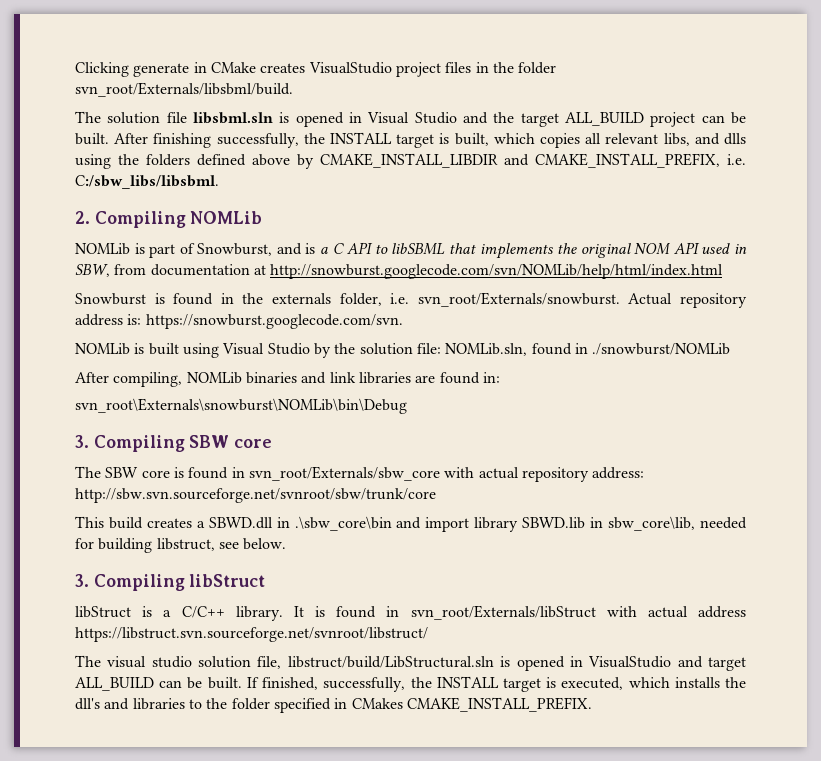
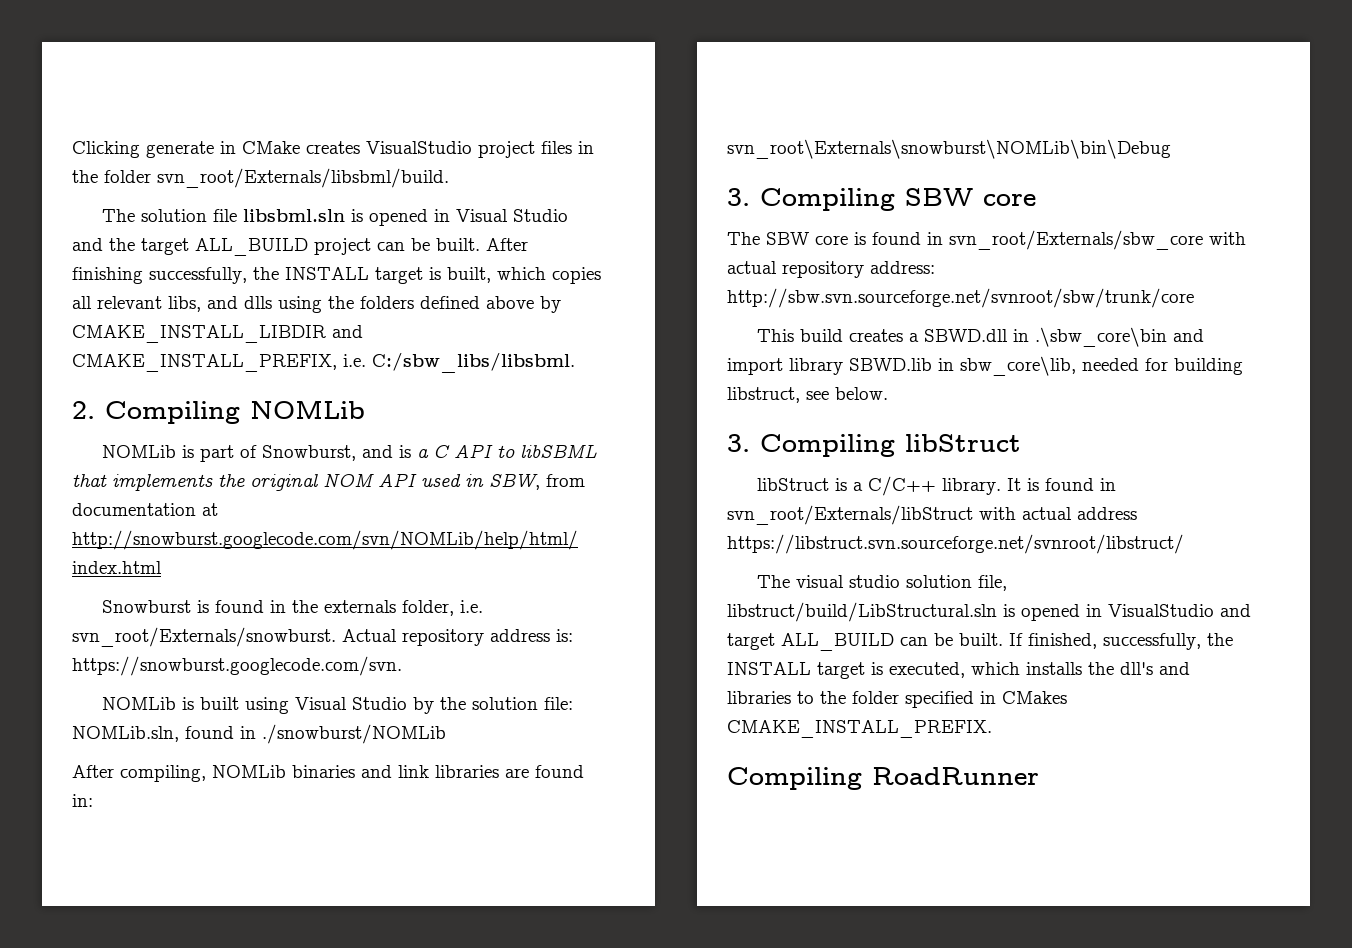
(592, 704) none -> [727,767,1039,790] // Compiling RoadRunner

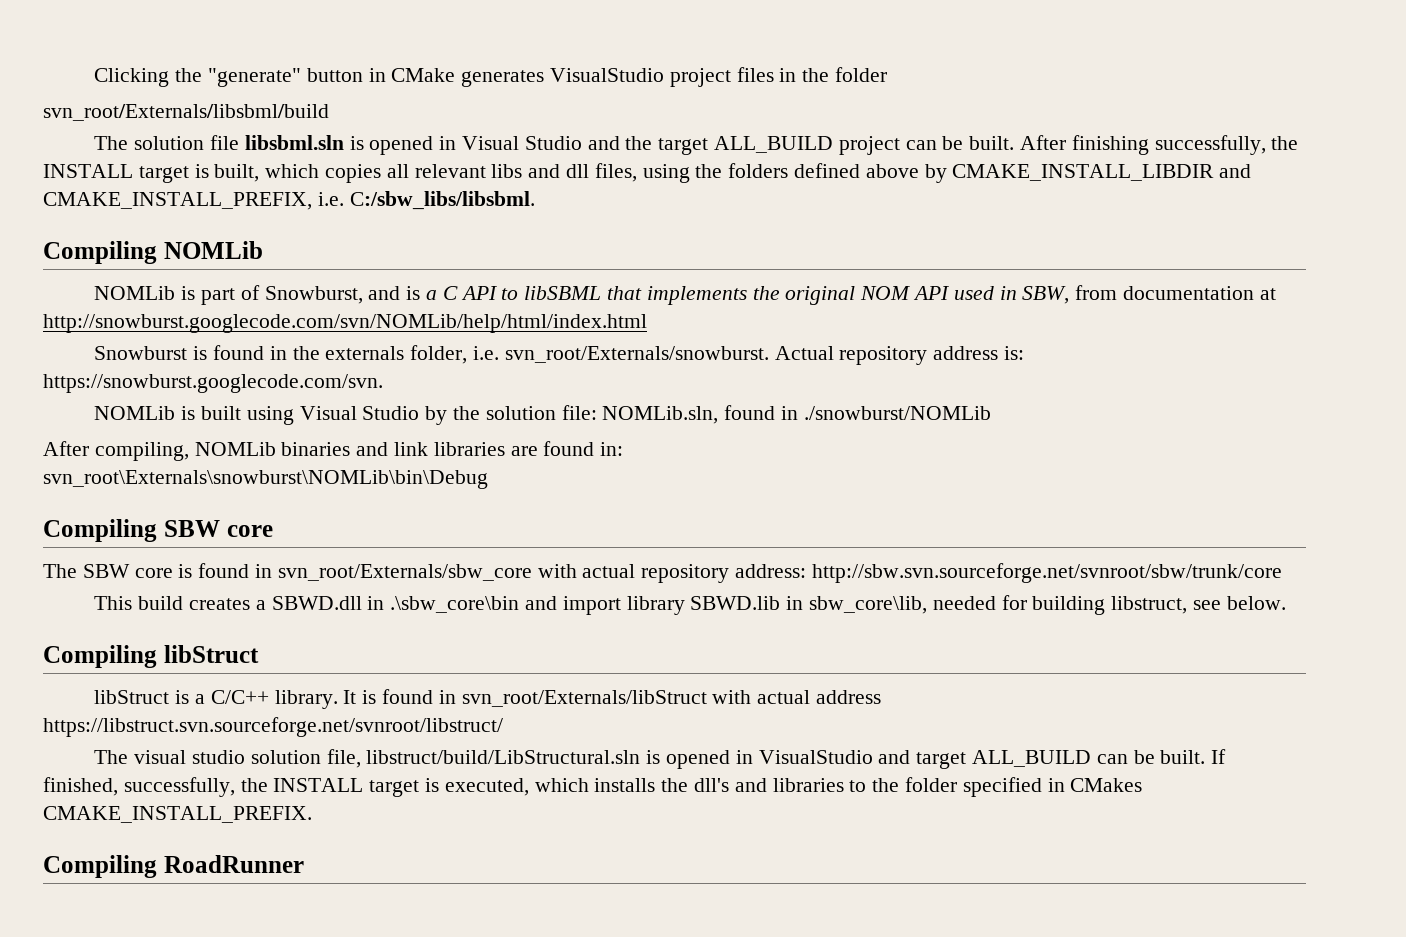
[146,141,214,158] generate -> [175,68,363,87] the "generate" button
[306,141,360,154] creates -> [461,70,545,87] generates
[157,168,449,188] svn_root/Externals/libsbml/build. -> [43,104,329,121] // svn_root/Externals/libsbml/build
[168,296,272,312] libs, and dlls -> [491,163,637,182] libs and dll files,
[72,401,95,419] 2. -> (535, 200) none
[727,188,750,206] 3. -> (488, 479) none
[727,434,750,452] 3. -> (1286, 603) none

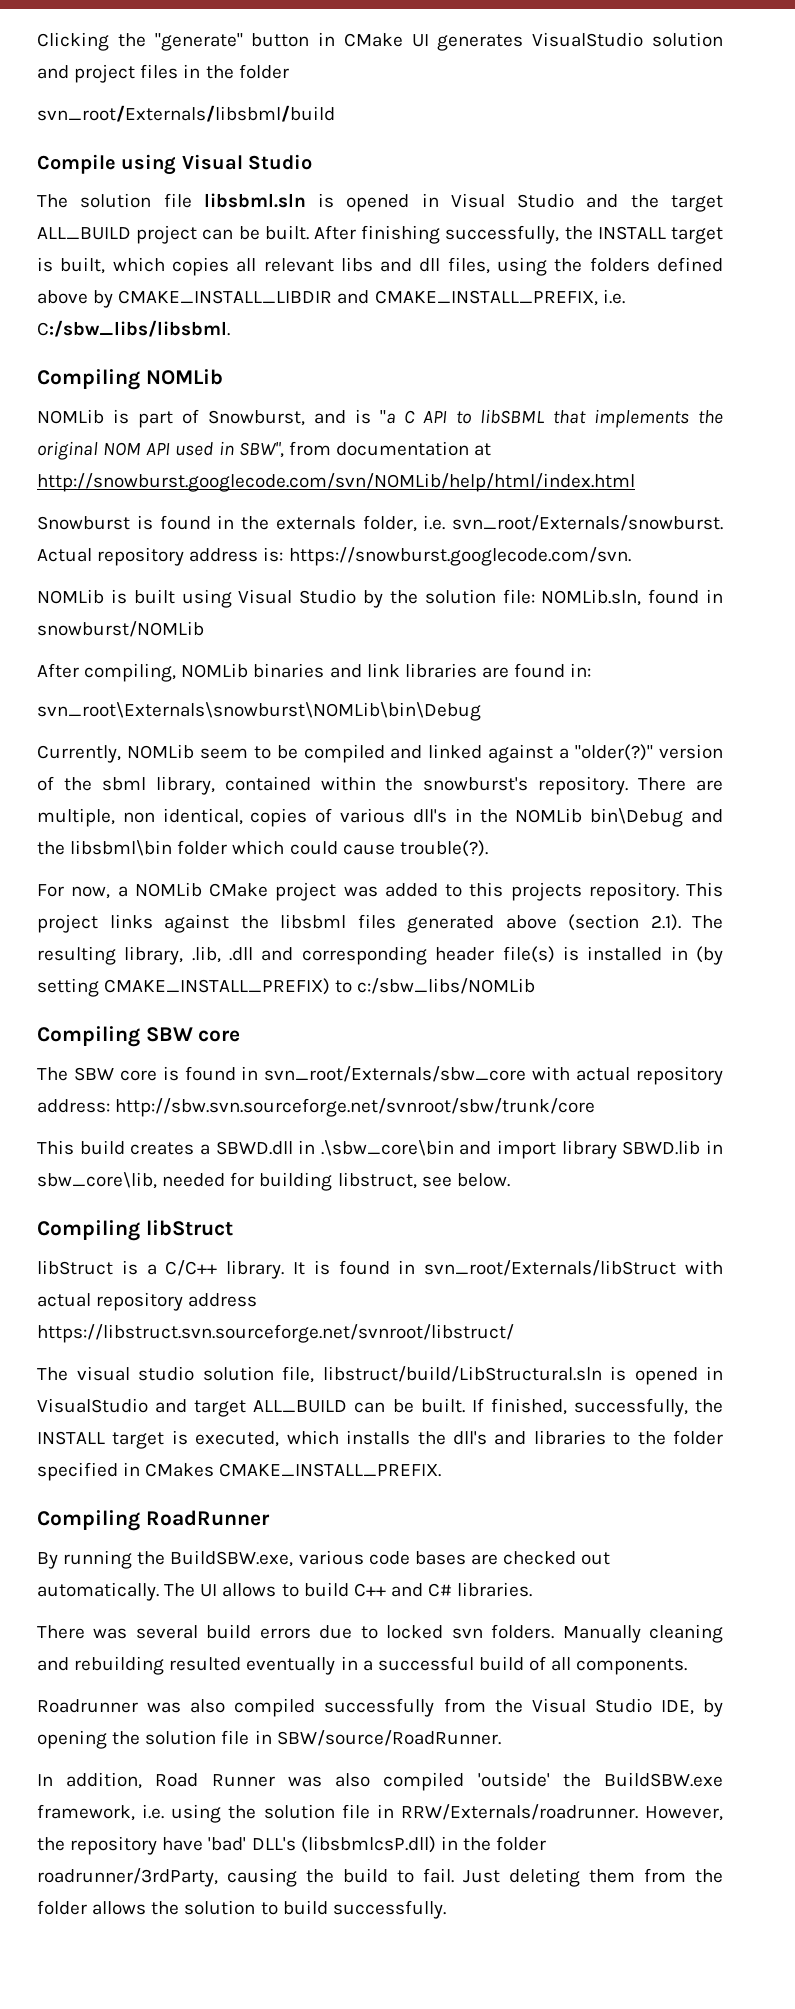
(456, 75) none -> [411,34,429,47] UI
(665, 75) none -> [652,32,723,47] [37,65,69,79] solution and
(329, 112) none -> [37,154,313,175] // Compile using Visual Studio
[426,290,438,300] a -> [379,410,396,424] "a
[1022,286,1070,304] SBW, -> [238,442,284,458] SBW",
[803,406,991,420] ./snowburst/NOMLib -> [37,621,204,637] snowburst/NOMLib
(488, 479) none -> [37,744,723,763] [37,776,723,795] [37,808,724,827] [37,840,488,857] [37,882,723,901] [37,914,723,933] [37,946,724,965] [37,978,536,997] // Currently, NOMLib seem to be compiled and linked against a "older(?)" version of the sbml library, contained within the snowburst's repository. There are multiple, non identical, copies of various dll's in the NOMLib bin\Debug and the libsbml\bin folder which could cause trouble(?). // For now, a NOMLib CMake project was added to this projects repository. This project links against the libsbml files generated above (section 2.1). The resulting library, .lib, .dll and corresponding header file(s) is installed in (by setting CMAKE_INSTALL_PREFIX) to c:/sbw_libs/NOMLib
(811, 697) none -> [96,1292,184,1311] repository
(304, 864) none -> [37,1550,611,1569] [37,1582,533,1601] [37,1624,723,1643] [37,1656,688,1675] [37,1698,724,1717] [37,1730,501,1749] [37,1772,723,1791] [37,1804,723,1823] [37,1836,547,1855] [37,1868,723,1887] [37,1900,446,1919] // By running the BuildSBW.exe, various code bases are checked out automatically. The UI allows to build C++ and C# libraries. // There was several build errors due to locked svn folders. Manually cleaning and rebuilding resulted eventually in a successful build of all components. // Roadrunner was also compiled successfully from the Visual Studio IDE, by opening the solution file in SBW/source/RoadRunner. // In addition, Road Runner was also compiled 'outside' the BuildSBW.exe framework, i.e. using the solution file in RRW/Externals/roadrunner. However, the repository have 'bad' DLL's (libsbmlcsP.dll) in the folder roadrunner/3rdParty, causing the build to fail. Just deleting them from the folder allows the solution to build successfully.

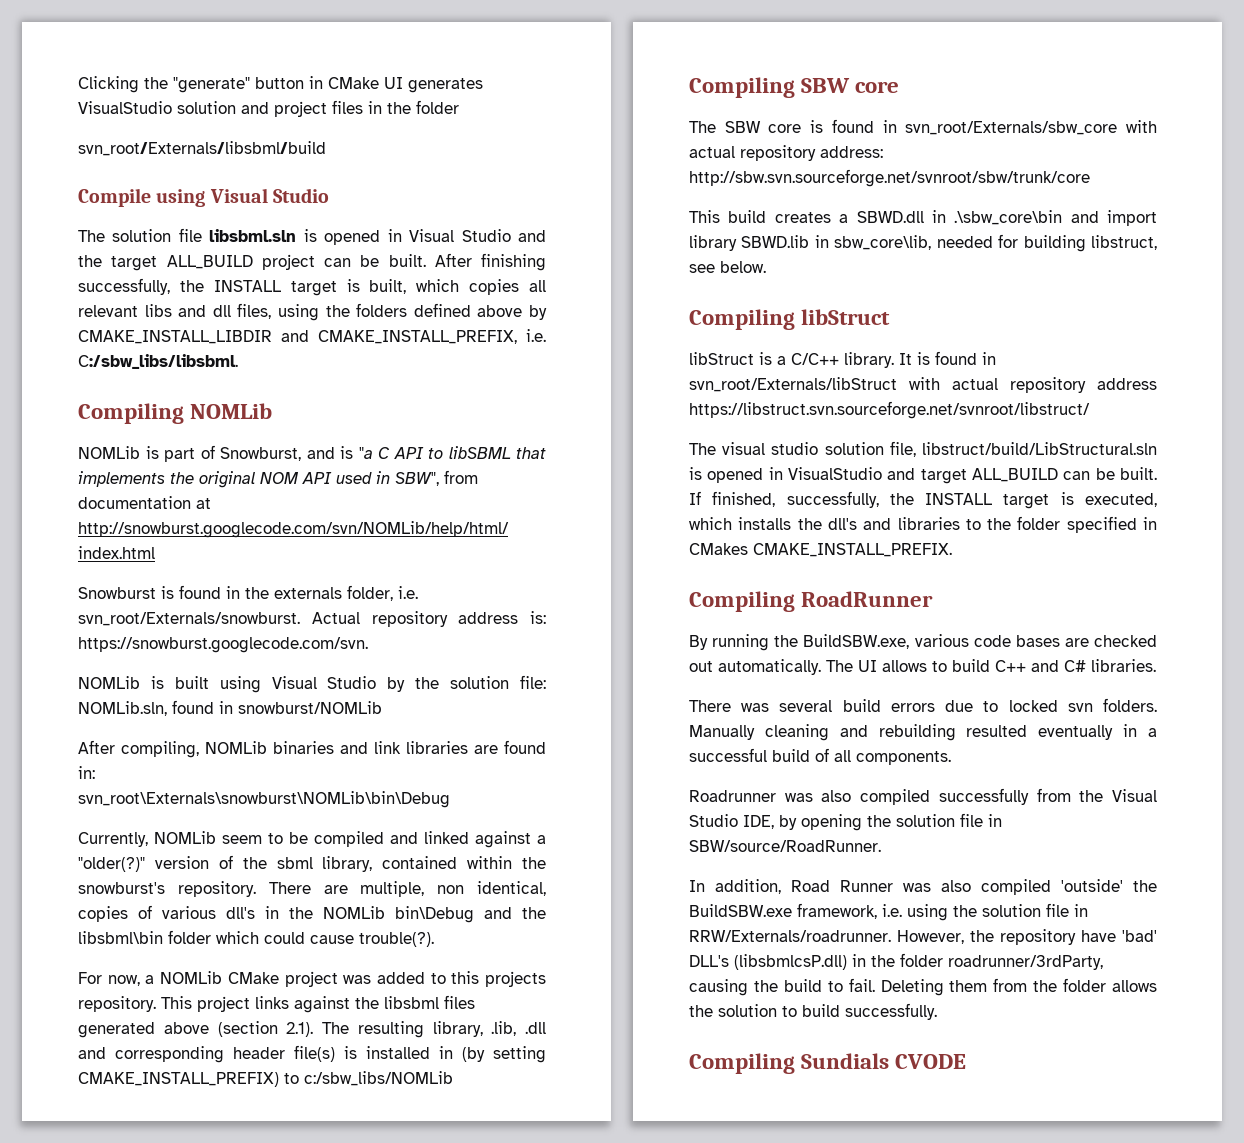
[463,1868,580,1887] Just deleting -> [880,979,944,996] Deleting
(446, 1909) none -> [689,1053,967,1074] // Compiling Sundials CVODE

